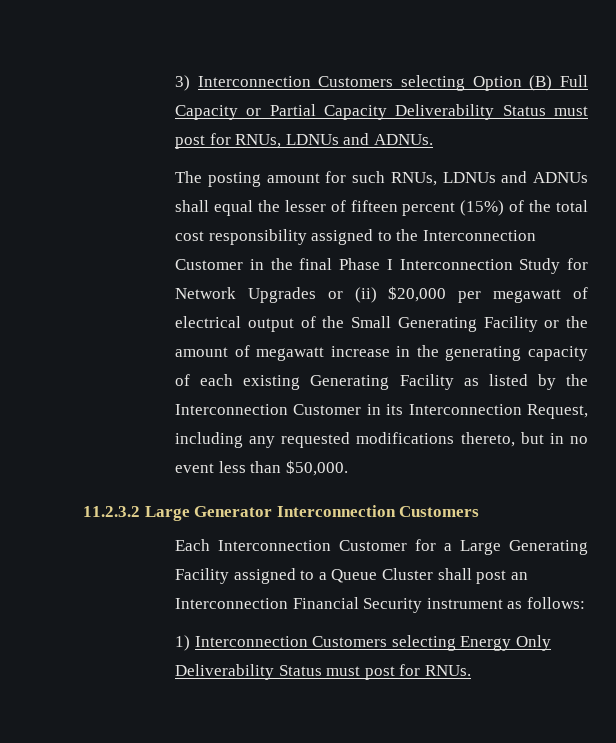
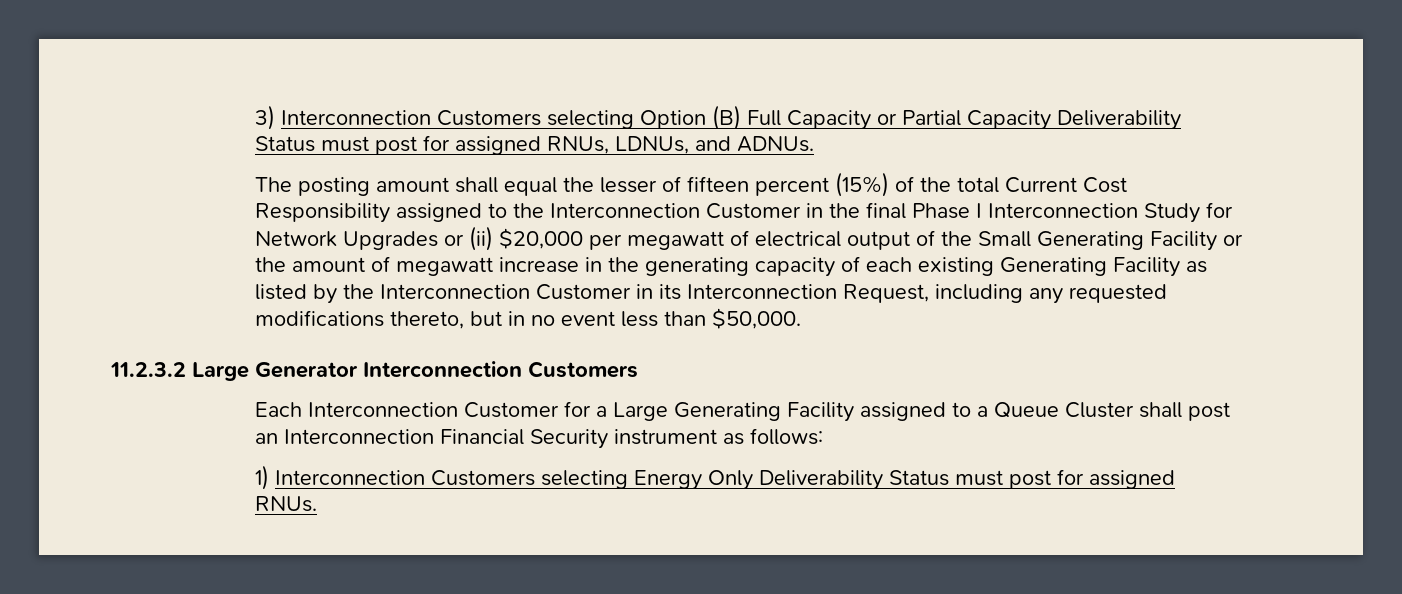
[235,134,339,148] RNUs, LDNUs -> [455,136,690,155] assigned RNUs, LDNUs,
[325,171,588,186] for such RNUs, LDNUs and ADNUs -> (450, 184) none
[175,229,307,245] cost responsibility -> [1005,177,1128,193] [255,203,391,223] Current Cost Responsibility
(421, 670) none -> [1089,470,1176,489] assigned

